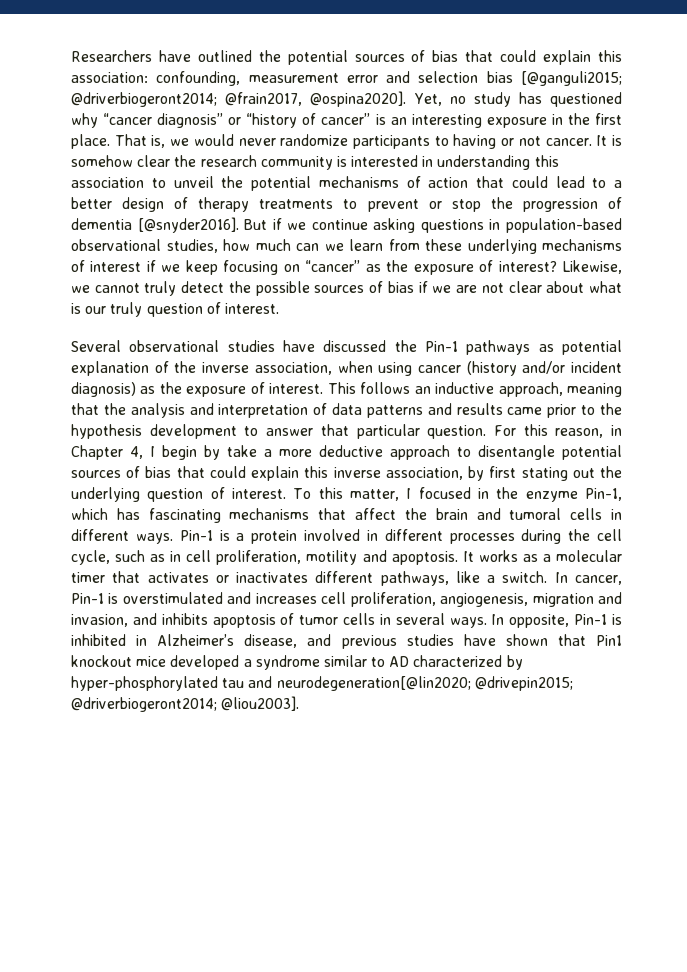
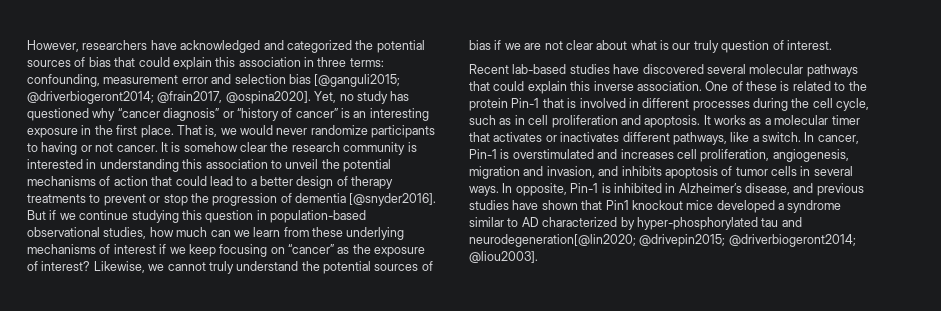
[71,50,252,62] Researchers have outlined -> [27,40,352,53] However, researchers have acknowledged and categorized
[71,72,148,83] association: -> [238,57,384,67] association in three terms:
[373,218,484,233] asking questions -> [131,210,254,223] studying this question
[181,281,310,296] detect the possible -> [236,261,371,274] understand the potential
[71,340,622,355] [71,361,622,376] [71,382,622,397] [71,403,623,418] [71,424,622,439] [71,445,622,460] [71,466,172,478] Several observational studies have discussed the Pin-1 pathways as potential explanation of the inverse association, when using cancer (history and/or incident diagnosis) as the exposure of interest. This follows an inductive approach, meaning that the analysis and interpretation of data patterns and results came prior to the hypothesis development to answer that particular question. For this reason, in Chapter 4, I begin by take a more deductive approach to disentangle potential sources of bias -> [469,64,858,77] Recent lab-based studies have discovered several molecular pathways
[385,466,622,481] [71,487,622,502] [71,508,622,523] [71,529,298,544] association, by first stating out the underlying question of interest. To this matter, I focused in the enzyme Pin-1, which has fascinating mechanisms that affect the brain and tumoral cells in different ways. Pin-1 is a protein -> [636,81,867,91] [469,98,577,111] association. One of these is related to the protein Pin-1 that is
[216,550,358,565] proliferation, motility -> [551,115,618,128] proliferation

